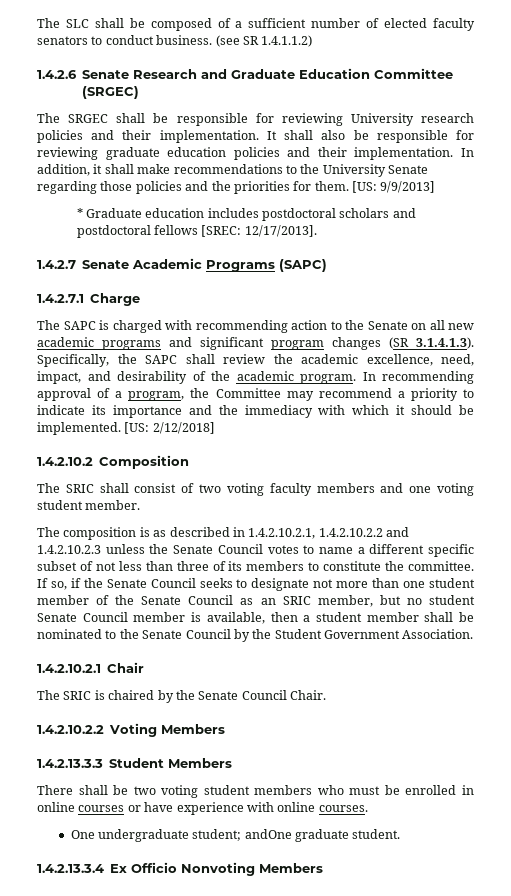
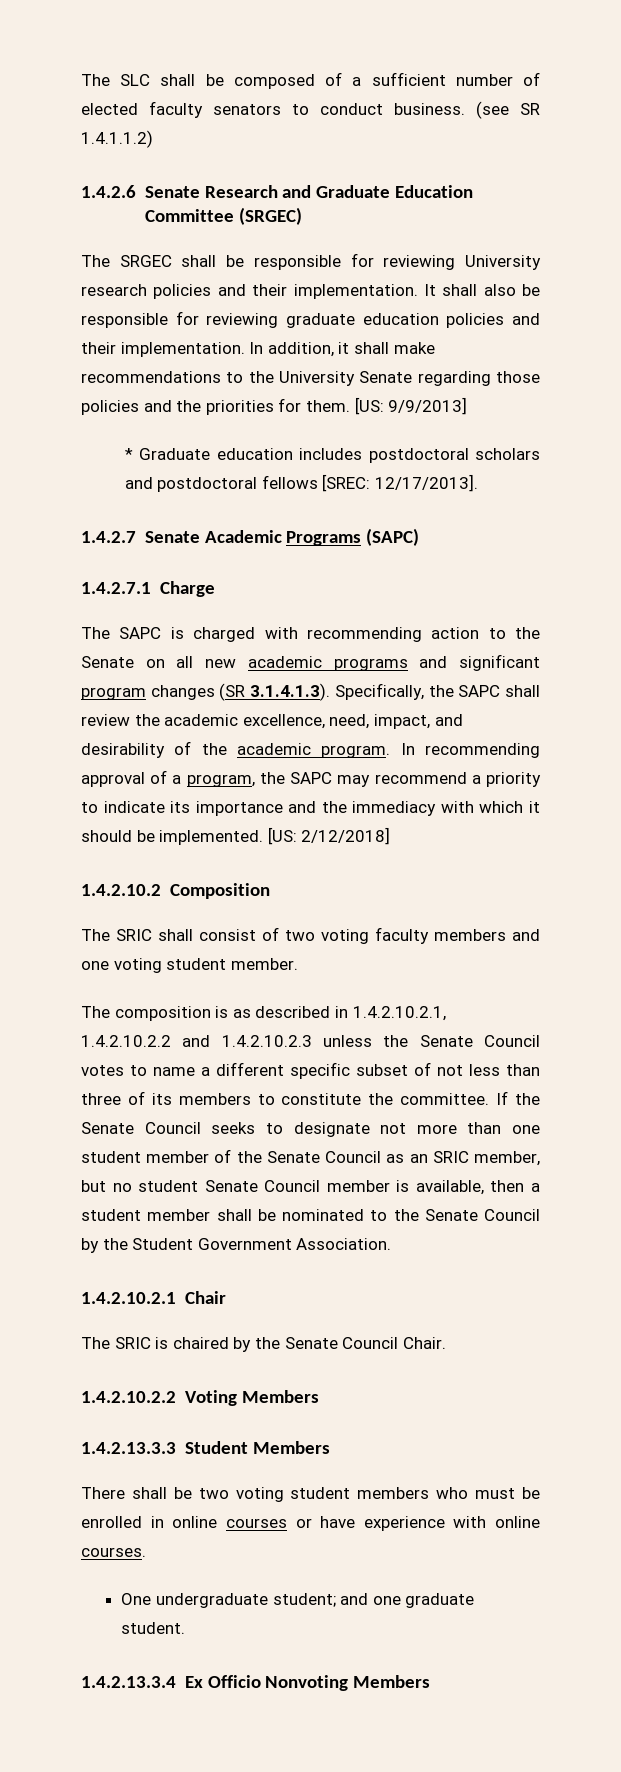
[215,388,281,398] Committee -> [290,772,333,784] SAPC
[50,578,81,590] so, if -> (509, 1098) none
[244,829,292,839] andOne -> [340,1593,401,1605] and one

